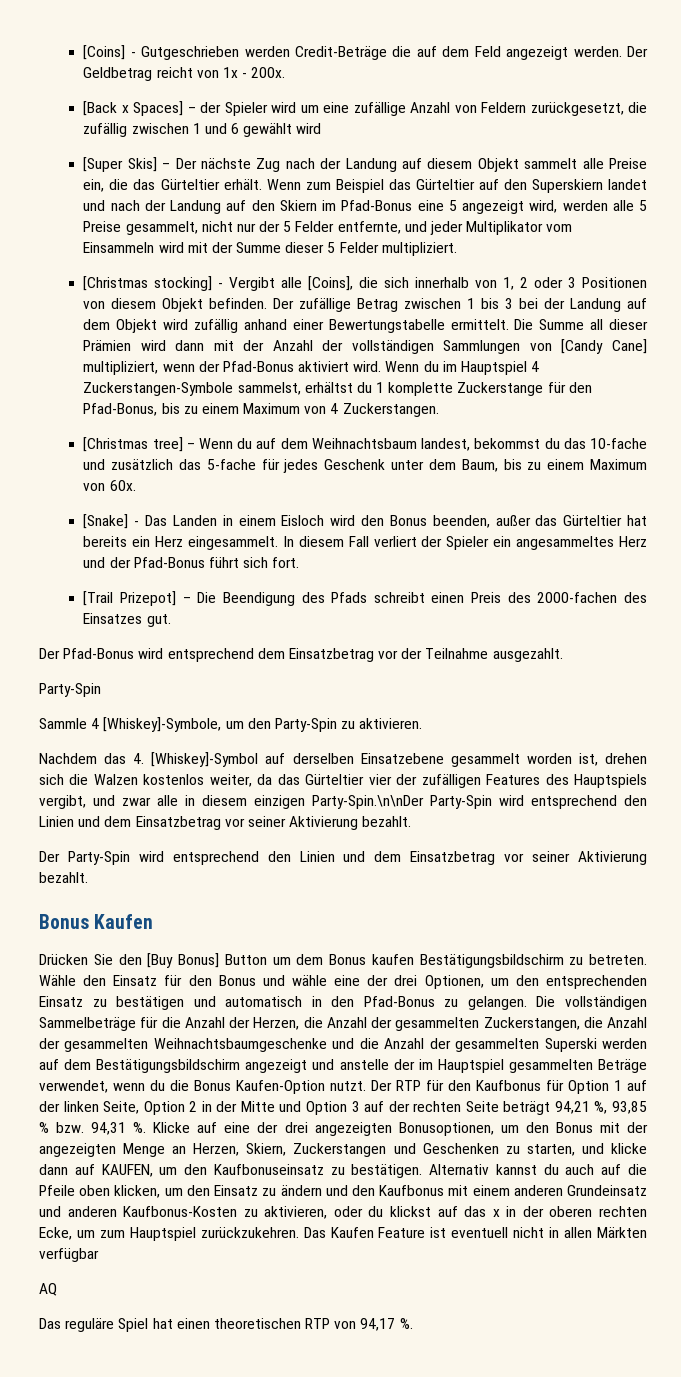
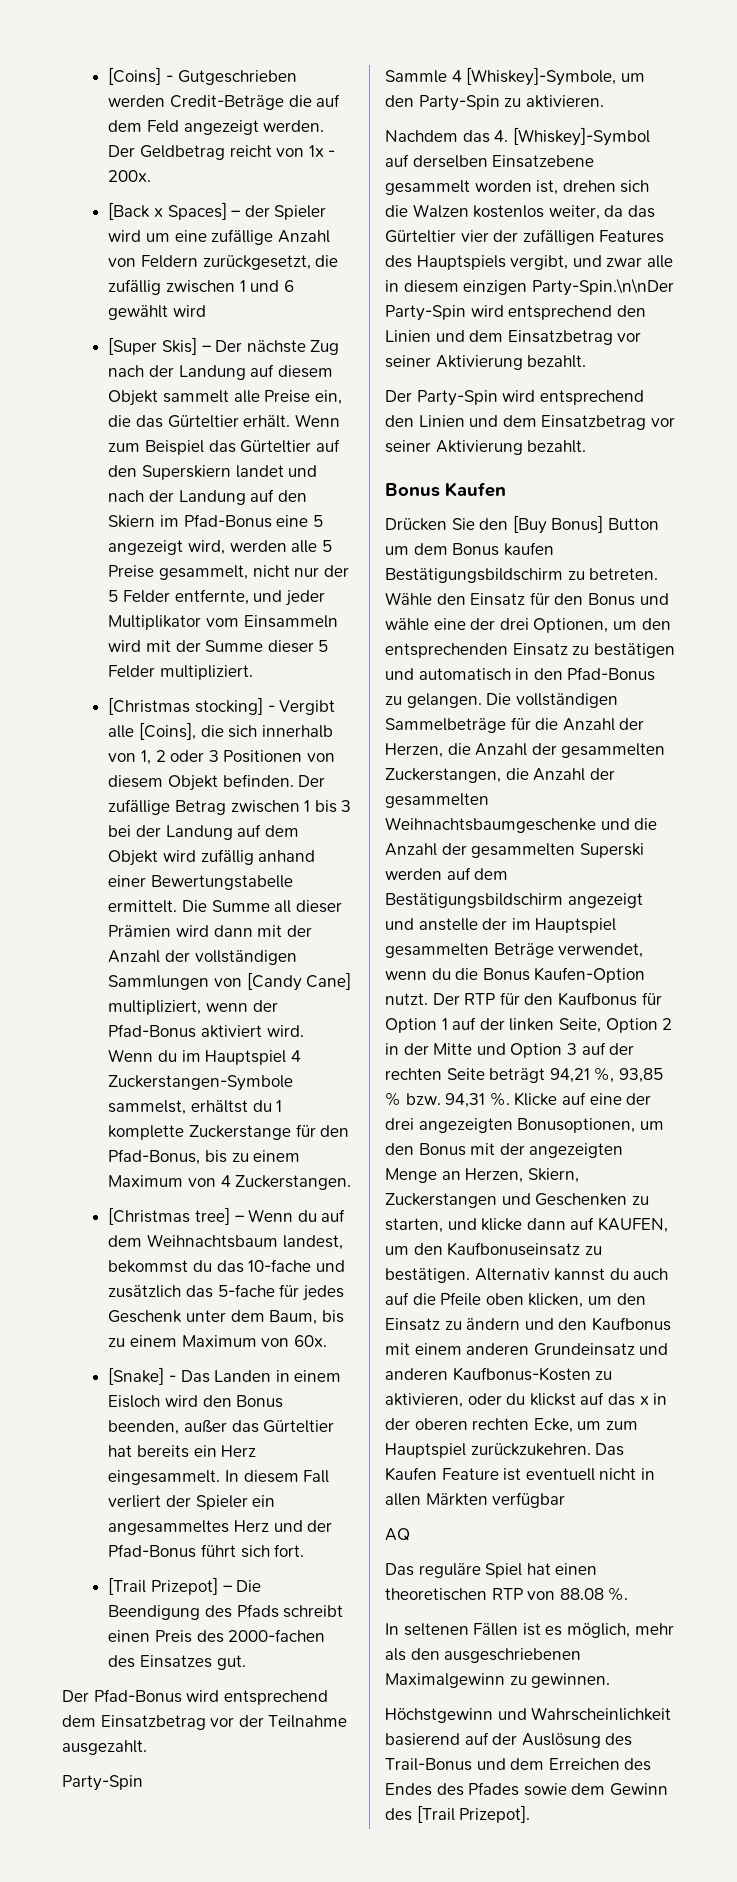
[360,1318,413,1331] 94,17 %. -> [559,1587,629,1601] [385,1623,674,1638] [385,1648,582,1663] [385,1673,611,1688] [385,1707,672,1723] [385,1732,633,1748] [385,1758,652,1771] [385,1782,668,1796] [385,1805,531,1823] 88.08 %. // In seltenen Fällen ist es möglich, mehr als den ausgeschriebenen Maximalgewinn zu gewinnen. // Höchstgewinn und Wahrscheinlichkeit basierend auf der Auslösung des Trail-Bonus und dem Erreichen des Endes des Pfades sowie dem Gewinn des [Trail Prizepot].

